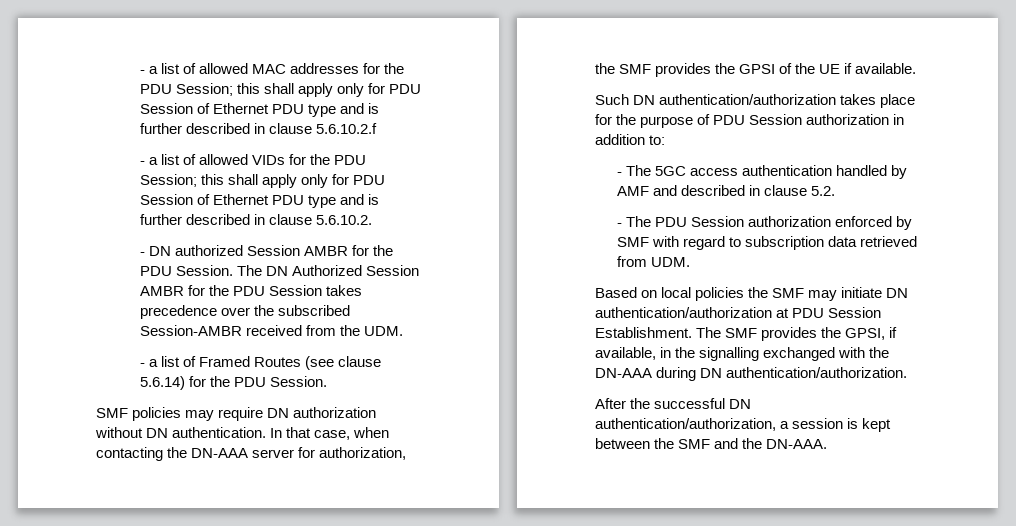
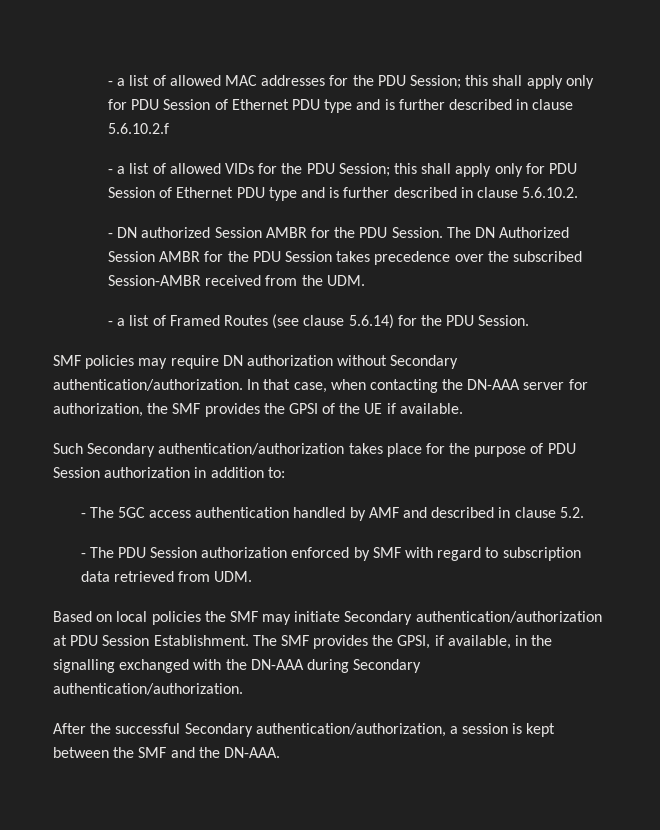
[146,427,267,438] DN authentication. -> [390,355,459,369] [53,379,243,391] Secondary authentication/authorization.
[633,95,656,105] DN -> [87,443,156,457] Secondary
[886,288,909,298] DN -> [344,611,413,625] Secondary
[700,368,723,378] DN -> [353,659,422,673] Secondary
[729,399,752,409] DN -> [184,723,253,737] Secondary

